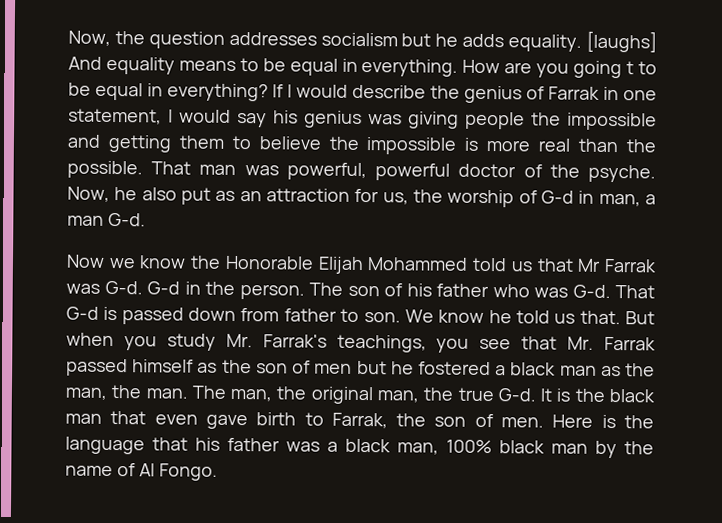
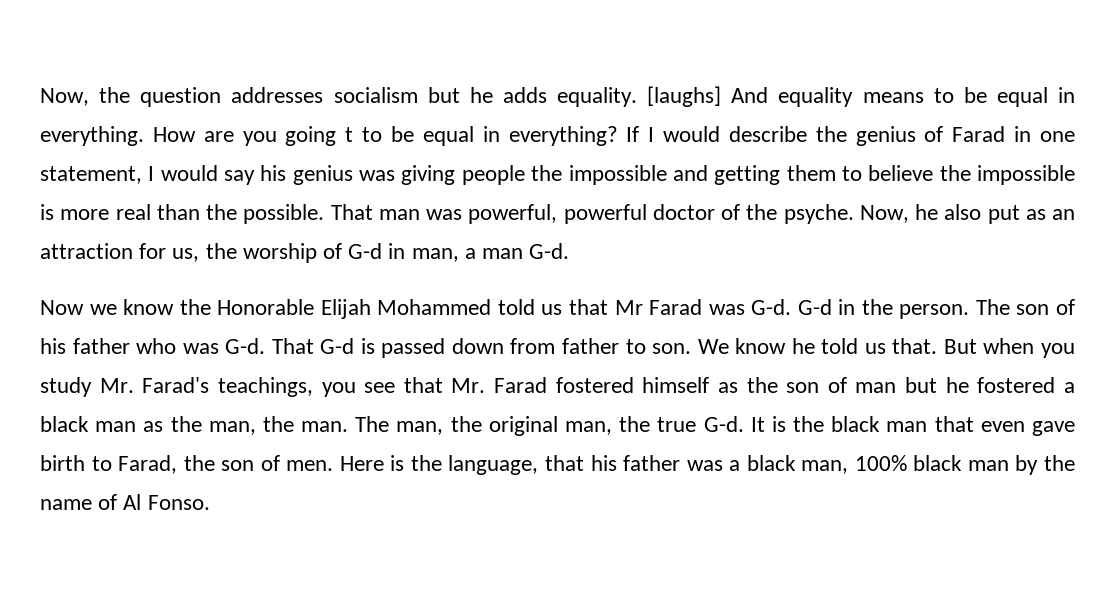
[548,86,600,100] Farrak -> [952,126,1006,142] Farad
[604,258,658,273] Farrak -> [649,299,703,315] Farad
[262,334,327,348] Farrak's -> [142,377,210,393] Farad's
[603,336,656,351] [66,358,128,377] Farrak passed -> [494,377,634,393] Farad fostered
[314,363,353,374] men -> [855,382,897,393] man
[331,412,388,429] Farrak, -> [118,455,178,474] Farad,
[65,436,145,455] language -> [448,455,539,475] language,
[158,463,218,481] Fongo. -> [147,495,210,510] Fonso.

